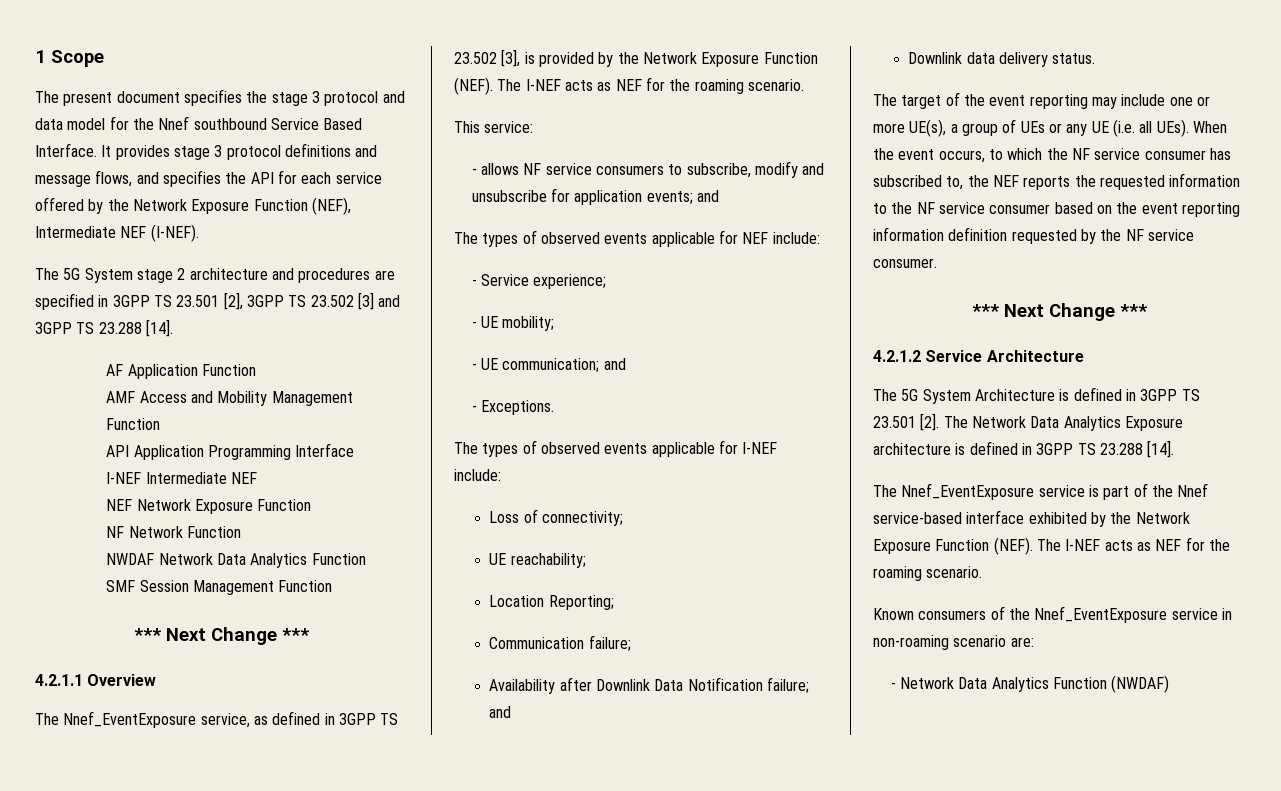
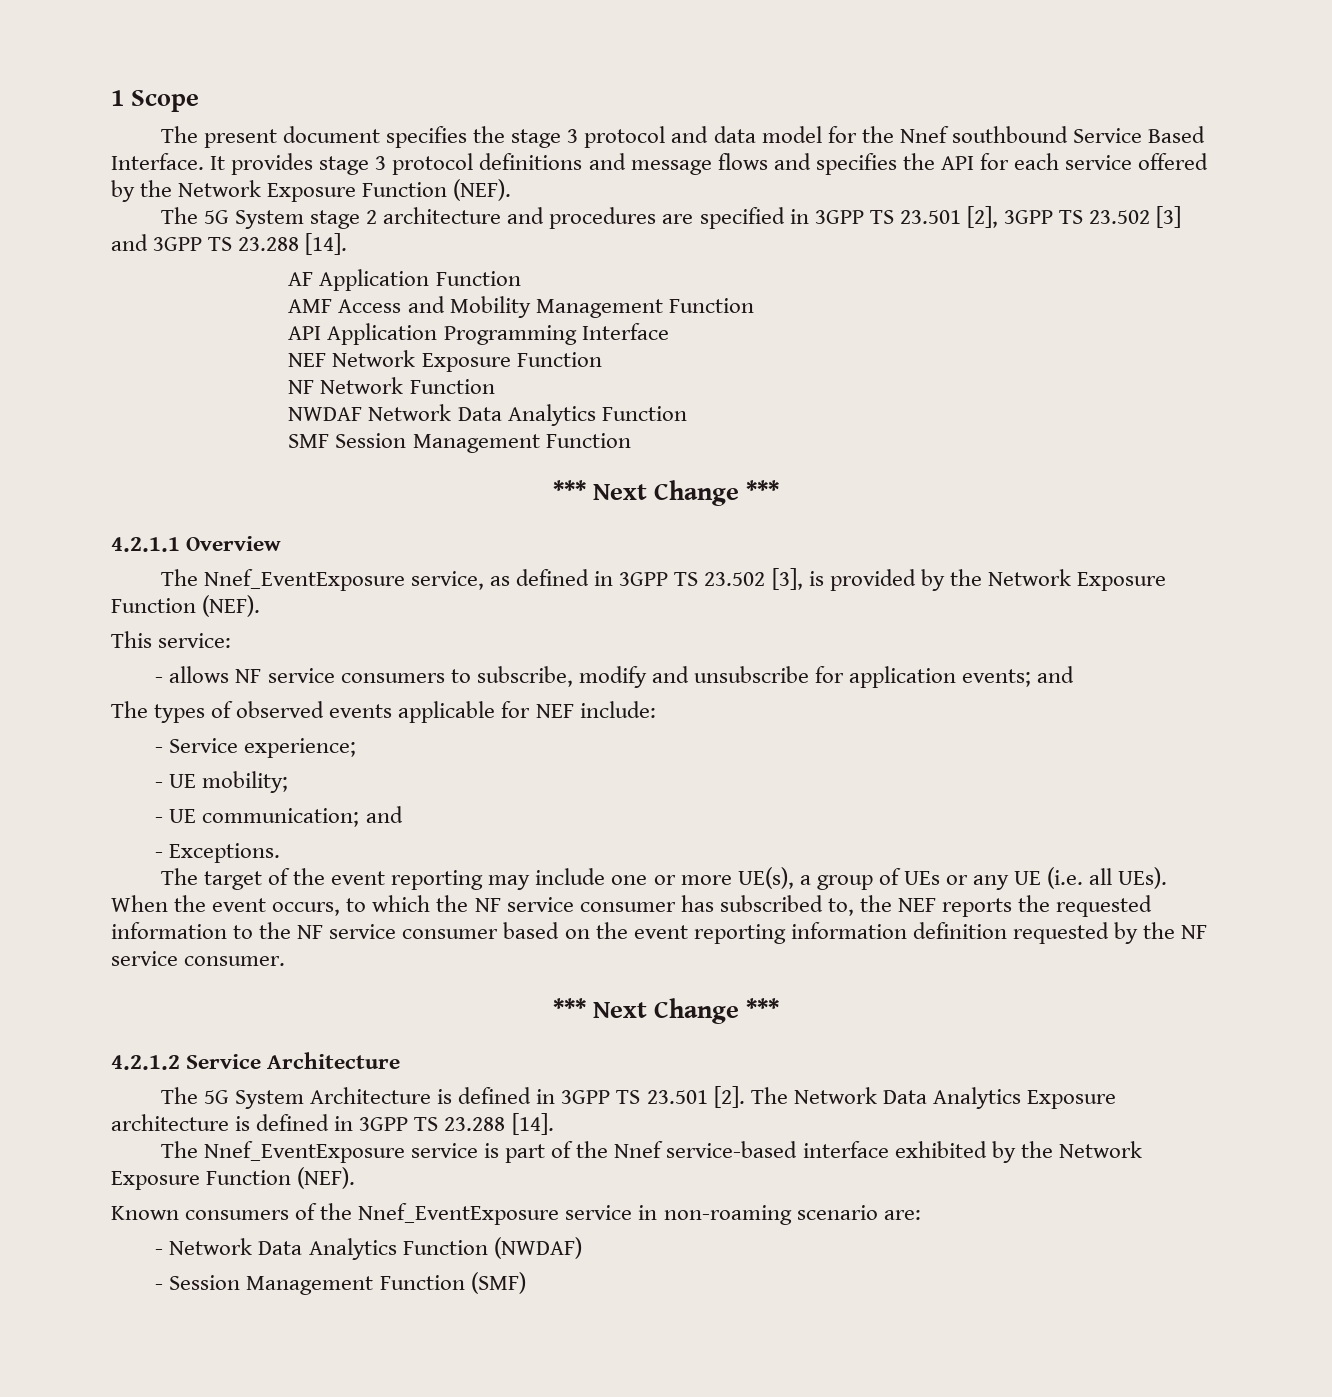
[95,170,133,187] flows, -> [717,153,768,170] flows
[311,197,351,215] [35,224,199,242] (NEF), Intermediate NEF (I-NEF). -> [453,179,512,201] (NEF).
[106,472,257,484] // I-NEF Intermediate NEF -> (669, 331) none
[497,77,804,94] The I-NEF acts as NEF for the roaming scenario. -> (261, 606) none
[454,440,778,457] [454,469,501,481] [489,509,624,526] [489,553,586,568] [489,595,614,610] [489,635,631,651] [489,677,810,694] [489,706,512,718] [908,52,1096,67] // The types of observed events applicable for I-NEF include: // Loss of connectivity; // UE reachability; // Location Reporting; // Communication failure; // Availability after Downlink Data Notification failure; and // Downlink data delivery status. -> (281, 853) none
[1036,537,1230,551] [873,566,983,581] The I-NEF acts as NEF for the roaming scenario. -> (356, 1178) none
(1170, 684) none -> [155,1272,526,1295] // - Session Management Function (SMF)

